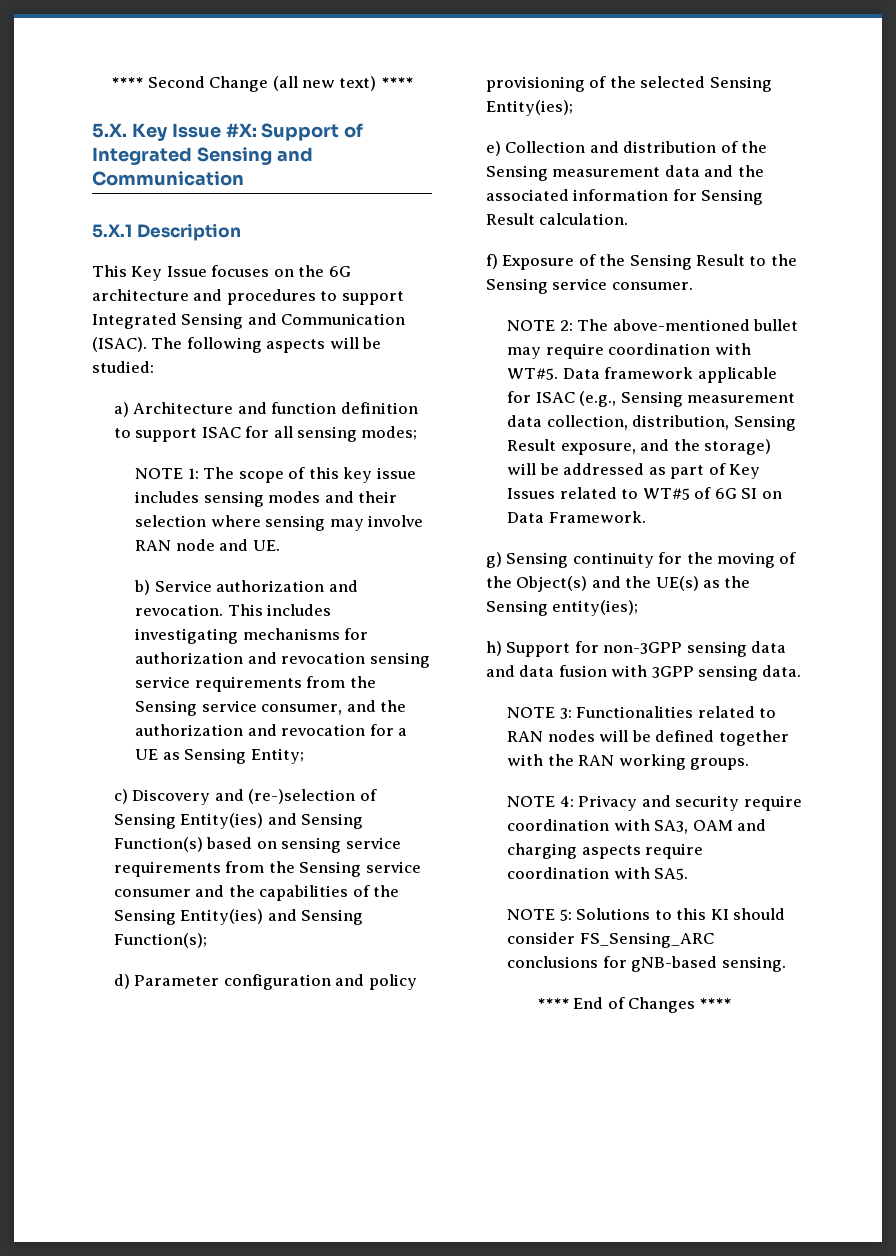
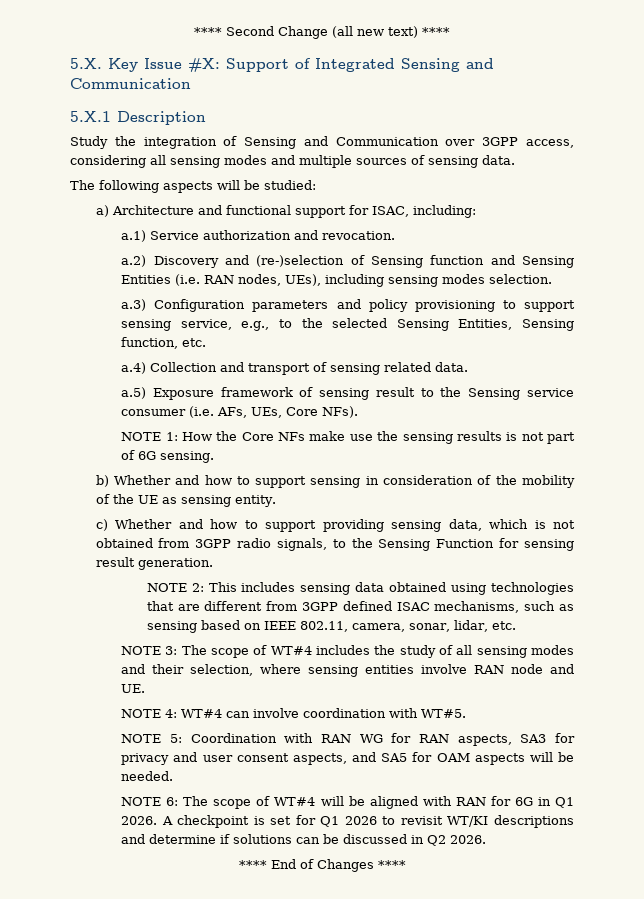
[92,265,351,281] [92,289,404,305] [92,313,406,329] [92,337,147,352] This Key Issue focuses on the 6G architecture and procedures to support Integrated Sensing and Communication (ISAC). -> [70,136,574,149] [70,155,515,168] Study the integration of Sensing and Communication over 3GPP access, considering all sensing modes and multiple sources of sensing data. //
[271,402,418,414] [113,426,418,442] [135,467,416,483] [135,491,200,503] function definition to support ISAC for all sensing modes; // NOTE 1: The scope of this key issue includes -> [225,205,476,218] [121,230,396,242] [121,255,574,268] [121,274,553,287] [121,299,576,312] [121,318,574,331] [121,337,207,349] [121,362,469,375] [121,387,574,400] [121,406,359,418] [121,431,576,444] [121,450,215,463] [95,475,575,488] [95,494,276,507] [95,519,575,532] [95,538,574,551] [95,557,213,570] [146,582,574,595] [146,601,574,613] [146,620,516,633] [121,645,473,658] functional support for ISAC, including: // a.1) Service authorization and revocation. // a.2) Discovery and (re-)selection of Sensing function and Sensing Entities (i.e. RAN nodes, UEs), including sensing modes selection. // a.3) Configuration parameters and policy provisioning to support sensing service, e.g., to the selected Sensing Entities, Sensing function, etc. // a.4) Collection and transport of sensing related data. // a.5) Exposure framework of sensing result to the Sensing service consumer (i.e. AFs, UEs, Core NFs). // NOTE 1: How the Core NFs make use the sensing results is not part of 6G sensing. // b) Whether and how to support sensing in consideration of the mobility of the UE as sensing entity. // c) Whether and how to support providing sensing data, which is not obtained from 3GPP radio signals, to the Sensing Function for sensing result generation. // NOTE 2: This includes sensing data obtained using technologies that are different from 3GPP defined ISAC mechanisms, such as sensing based on IEEE 802.11, camera, sonar, lidar, etc. // NOTE 3: The scope of WT#4 includes the study of all
[135,515,207,527] selection -> [190,664,254,676] selection,
[329,519,364,531] may -> [365,665,415,674] entities
[134,580,358,595] [135,604,332,616] [135,628,369,644] [135,652,430,668] [135,676,376,692] [135,700,407,716] [135,724,408,736] [135,748,304,764] [113,789,377,805] [113,813,364,829] [113,837,401,853] [113,861,421,877] [113,885,399,901] [113,909,364,925] [113,933,207,948] [113,974,417,990] [485,76,772,92] [485,100,573,116] [485,141,767,156] [485,165,764,181] [485,189,764,205] [485,213,629,225] [485,254,797,270] [485,278,693,294] [507,319,799,331] [507,343,751,359] [507,367,777,383] [507,391,796,407] [507,415,796,431] [507,439,772,455] [507,463,761,479] [507,487,782,500] [507,511,646,523] [485,552,797,568] [485,576,751,592] [485,600,639,616] [485,641,786,657] [485,665,802,681] [507,706,777,719] [507,730,789,746] [507,754,750,770] [507,795,802,811] [507,819,767,834] [507,843,704,859] [507,867,689,880] [507,908,786,921] [507,932,714,948] [507,956,786,972] b) Service authorization and revocation. This includes investigating mechanisms for authorization and revocation sensing service requirements from the Sensing service consumer, and the authorization and revocation for a UE as Sensing Entity; // c) Discovery and (re-)selection of Sensing Entity(ies) and Sensing Function(s) based on sensing service requirements from the Sensing service consumer and the capabilities of the Sensing Entity(ies) and Sensing Function(s); // d) Parameter configuration and policy provisioning of the selected Sensing Entity(ies); // e) Collection and distribution of the Sensing measurement data and the associated information for Sensing Result calculation. // f) Exposure of the Sensing Result to the Sensing service consumer. // NOTE 2: The above-mentioned bullet may require coordination with WT#5. Data framework applicable for ISAC (e.g., Sensing measurement data collection, distribution, Sensing Result exposure, and the storage) will be addressed as part of Key Issues related to WT#5 of 6G SI on Data Framework. // g) Sensing continuity for the moving of the Object(s) and the UE(s) as the Sensing entity(ies); // h) Support for non-3GPP sensing data and data fusion with 3GPP sensing data. // NOTE 3: Functionalities related to RAN nodes will be defined together with the RAN working groups. // NOTE 4: Privacy and security require coordination with SA3, OAM and charging aspects require coordination with SA5. // NOTE 5: Solutions to this KI should consider FS_Sensing_ARC conclusions for gNB-based sensing. -> [121,708,467,718] [121,733,575,746] [121,752,575,765] [121,771,174,781] [121,796,575,809] [121,815,574,828] [121,834,487,846] NOTE 4: WT#4 can involve coordination with WT#5. // NOTE 5: Coordination with RAN WG for RAN aspects, SA3 for privacy and user consent aspects, and SA5 for OAM aspects will be needed. // NOTE 6: The scope of WT#4 will be aligned with RAN for 6G in Q1 2026. A checkpoint is set for Q1 2026 to revisit WT/KI descriptions and determine if solutions can be discussed in Q2 2026.

